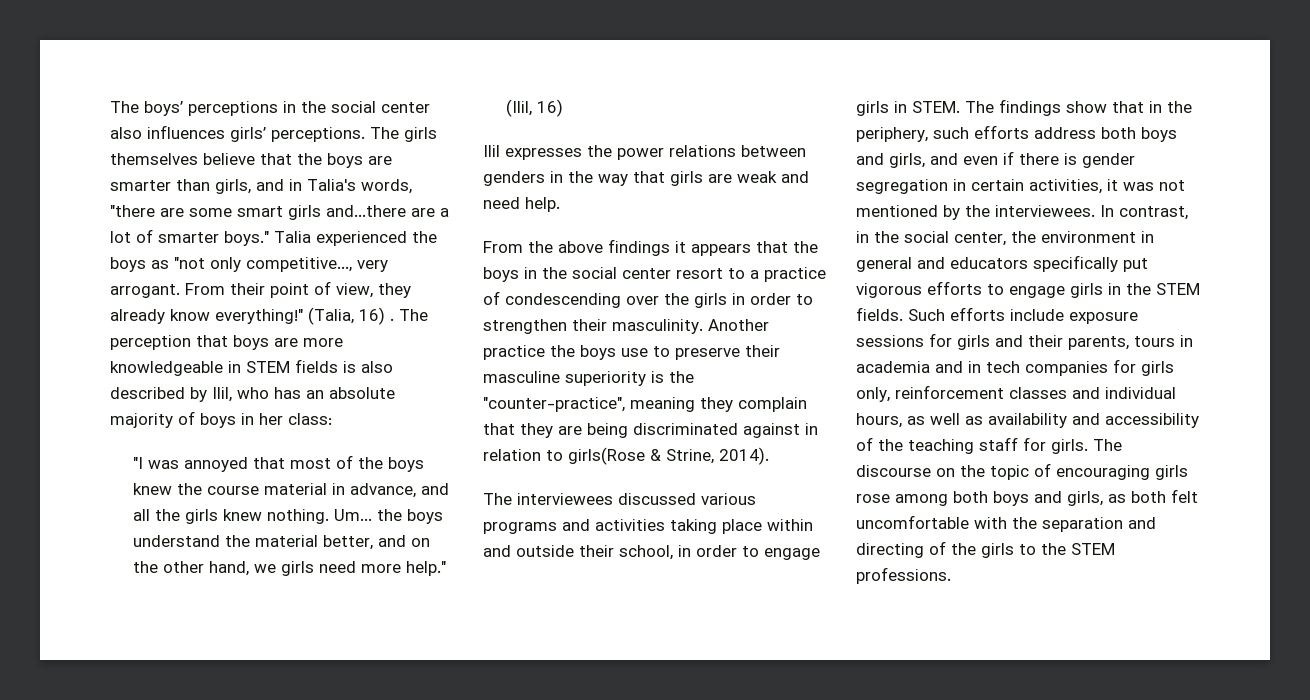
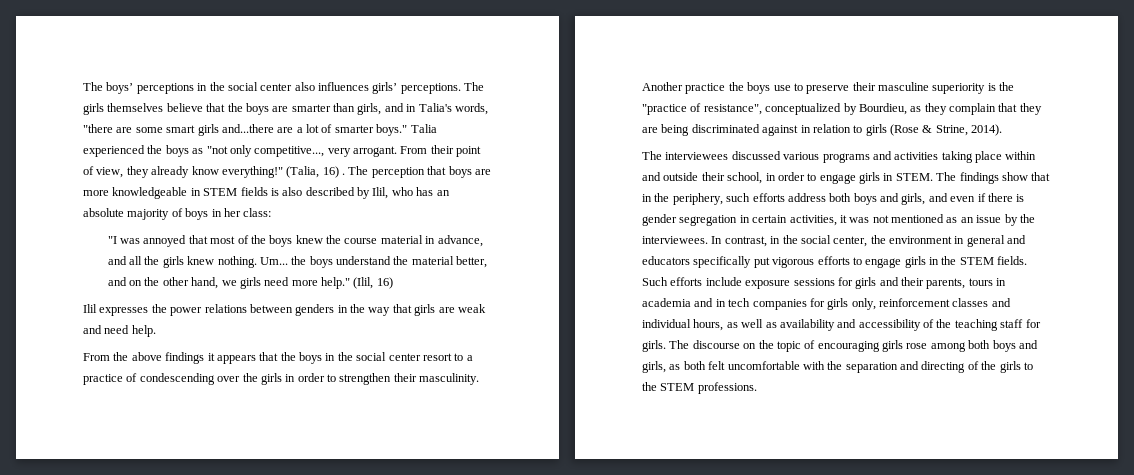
[483,397,695,412] "counter-practice", meaning -> [642,103,922,115] "practice of resistance", conceptualized by Bourdieu, as
[568,447,645,465] girls(Rose -> [865,124,919,136] girls (Rose
(938, 211) none -> [946,215,1002,223] as an issue

